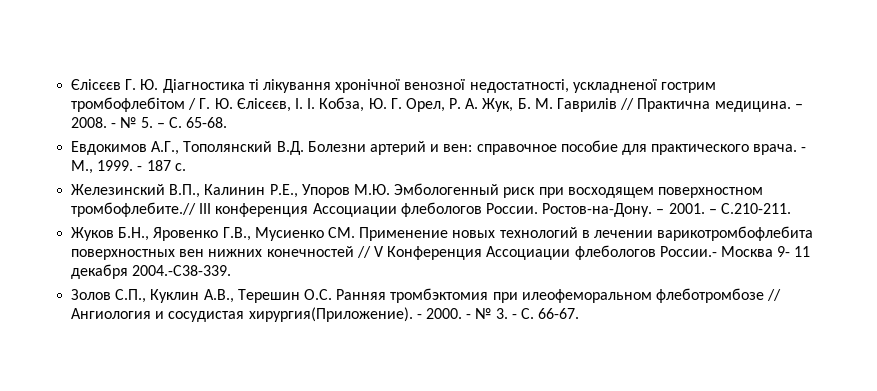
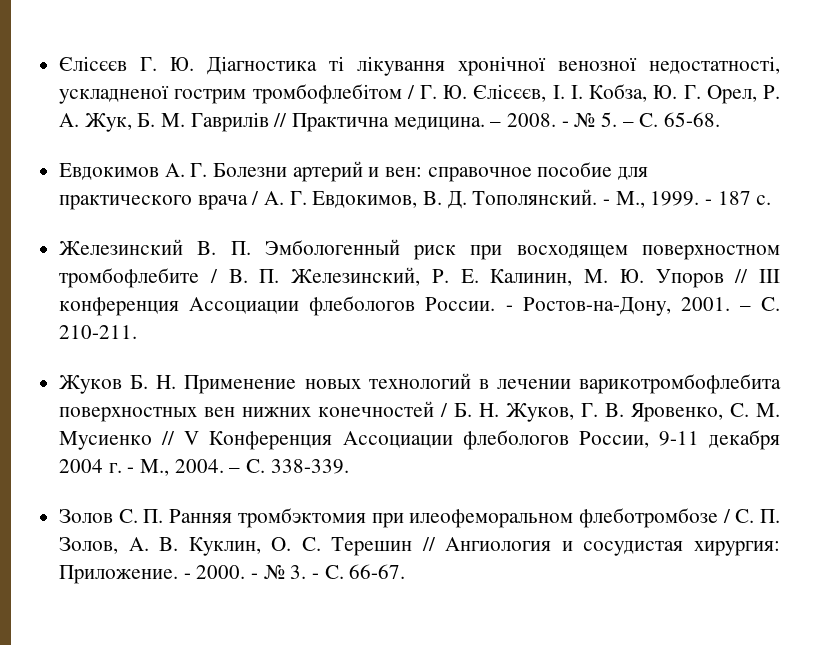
[151,141,304,155] А.Г., Тополянский В.Д. -> [164,163,208,177] А. Г.
[753,144,798,155] врача. -> [197,189,598,210] врача / А. Г. Евдокимов, В. Д. Тополянский.
[169,184,390,198] В.П., Калинин Р.Е., Упоров М.Ю. -> [197,241,251,255] В. П.
[71,202,197,217] тромбофлебите.// -> [59,267,749,288] тромбофлебите / В. П. Железинский, Р. Е. Калинин, М. Ю. Упоров //
[542,203,791,217] [71,227,355,241] Ростов-на-Дону. – 2001. – С.210-211. // Жуков Б.Н., Яровенко Г.В., Мусиенко СМ. -> [505,297,780,316] [59,325,138,339] [59,375,177,394] - Ростов-на-Дону, 2001. – С. 210-211. // Жуков Б. Н.
(354, 251) none -> [440,403,781,422] [59,431,153,450] / Б. Н. Жуков, Г. В. Яровенко, С. М. Мусиенко
[659,246,811,257] [71,264,232,279] [71,289,332,303] России.- Москва 9- 11 декабря 2004.-С38-339. // Золов С.П., Куклин А.В., Терешин О.С. -> [578,430,780,450] [59,459,349,476] [59,509,164,523] России, 9-11 декабря 2004 г. - М., 2004. – С. 338-339. // Золов С. П.
(764, 295) none -> [722,509,781,523] [59,537,413,556] / С. П. Золов, А. В. Куклин, О. С. Терешин
[248,307,413,322] хирургия(Приложение). -> [694,541,780,556] [59,565,179,584] хирургия: Приложение.

